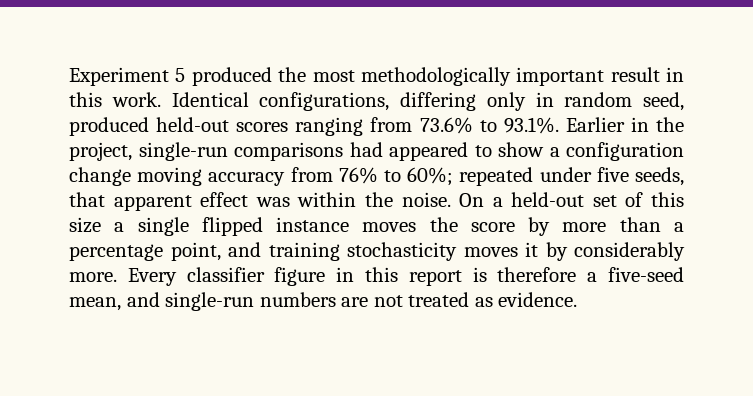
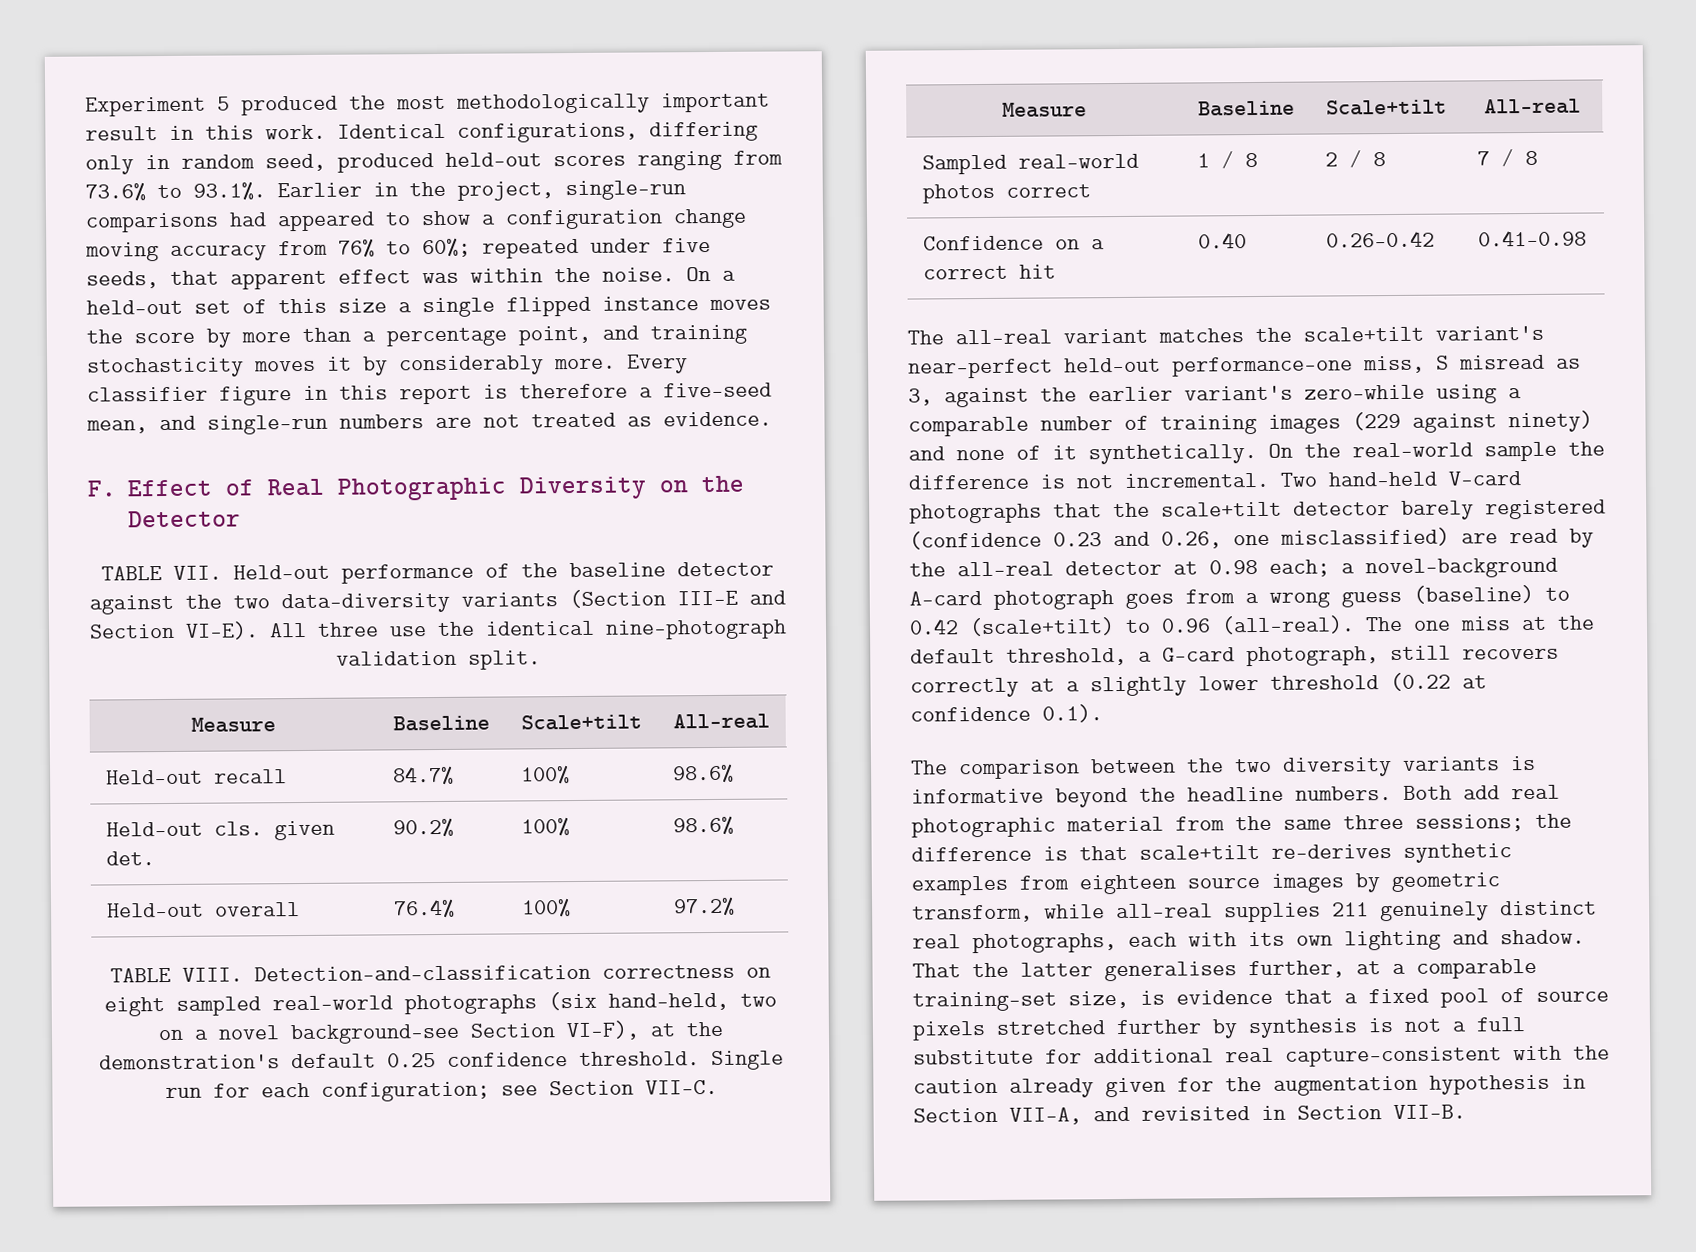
(578, 299) none -> [87,475,745,501] [127,510,241,528] [100,561,774,584] [88,589,786,615] [88,619,787,640] [335,650,541,670] [191,717,276,733] [392,715,490,732] [520,714,642,731] [673,713,770,730] [105,769,287,785] [392,765,454,786] [520,765,570,785] [672,763,734,784] [105,820,335,841] [105,851,155,866] [392,817,454,838] [520,817,570,837] [672,815,734,836] [106,902,300,918] [392,898,455,919] [520,898,571,918] [672,896,735,917] [109,964,771,983] [103,991,777,1017] [157,1020,724,1045] [98,1050,784,1071] [164,1079,718,1102] [1002,102,1087,118] [1197,100,1295,117] [1325,99,1447,116] [1484,98,1581,115] [921,153,1139,175] [921,183,1091,204] [1196,151,1258,169] [1324,150,1386,168] [1476,149,1538,167] [922,235,1105,251] [922,264,1056,280] [1197,232,1247,249] [1325,230,1435,248] [1477,229,1587,247] [907,325,1544,345] [908,354,1581,379] [908,384,1522,408] [908,410,1593,437] [908,441,1605,465] [908,471,1521,490] [909,499,1606,524] [909,527,1594,550] [909,557,1558,579] [909,584,1570,610] [909,615,1595,637] [910,645,1559,667] [910,672,1487,698] [910,704,1103,723] [910,755,1536,780] [911,784,1560,808] [911,813,1572,838] [911,843,1512,863] [911,872,1500,896] [912,900,1597,923] [912,929,1585,954] [912,958,1537,982] [912,988,1609,1012] [912,1017,1525,1041] [913,1045,1610,1067] [913,1074,1586,1098] [913,1104,1466,1125] // F. Effect of Real Photographic Diversity on the Detector // TABLE VII. Held-out performance of the baseline detector against the two data-diversity variants (Section III-E and Section VI-E). All three use the identical nine-photograph validation split. // Measure | Baseline | Scale+tilt | All-real // Held-out recall | 84.7% | 100% | 98.6% // Held-out cls. given det. | 90.2% | 100% | 98.6% // Held-out overall | 76.4% | 100% | 97.2% // TABLE VIII. Detection-and-classification correctness on eight sampled real-world photographs (six hand-held, two on a novel background—see Section VI-F), at the demonstration's default 0.25 confidence threshold. Single run for each configuration; see Section VII-C. // Measure | Baseline | Scale+tilt | All-real // Sampled real-world photos correct | 1 / 8 | 2 / 8 | 7 / 8 // Confidence on a correct hit | 0.40 | 0.26-0.42 | 0.41-0.98 // The all-real variant matches the scale+tilt variant's near-perfect held-out performance—one miss, S misread as 3, against the earlier variant's zero—while using a comparable number of training images (229 against ninety) and none of it synthetically. On the real-world sample the difference is not incremental. Two hand-held V-card photographs that the scale+tilt detector barely registered (confidence 0.23 and 0.26, one misclassified) are read by the all-real detector at 0.98 each; a novel-background A-card photograph goes from a wrong guess (baseline) to 0.42 (scale+tilt) to 0.96 (all-real). The one miss at the default threshold, a G-card photograph, still recovers correctly at a slightly lower threshold (0.22 at confidence 0.1). // The comparison between the two diversity variants is informative beyond the headline numbers. Both add real photographic material from the same three sessions; the difference is that scale+tilt re-derives synthetic examples from eighteen source images by geometric transform, while all-real supplies 211 genuinely distinct real photographs, each with its own lighting and shadow. That the latter generalises further, at a comparable training-set size, is evidence that a fixed pool of source pixels stretched further by synthesis is not a full substitute for additional real capture—consistent with the caution already given for the augmentation hypothesis in Section VII-A, and revisited in Section VII-B.

